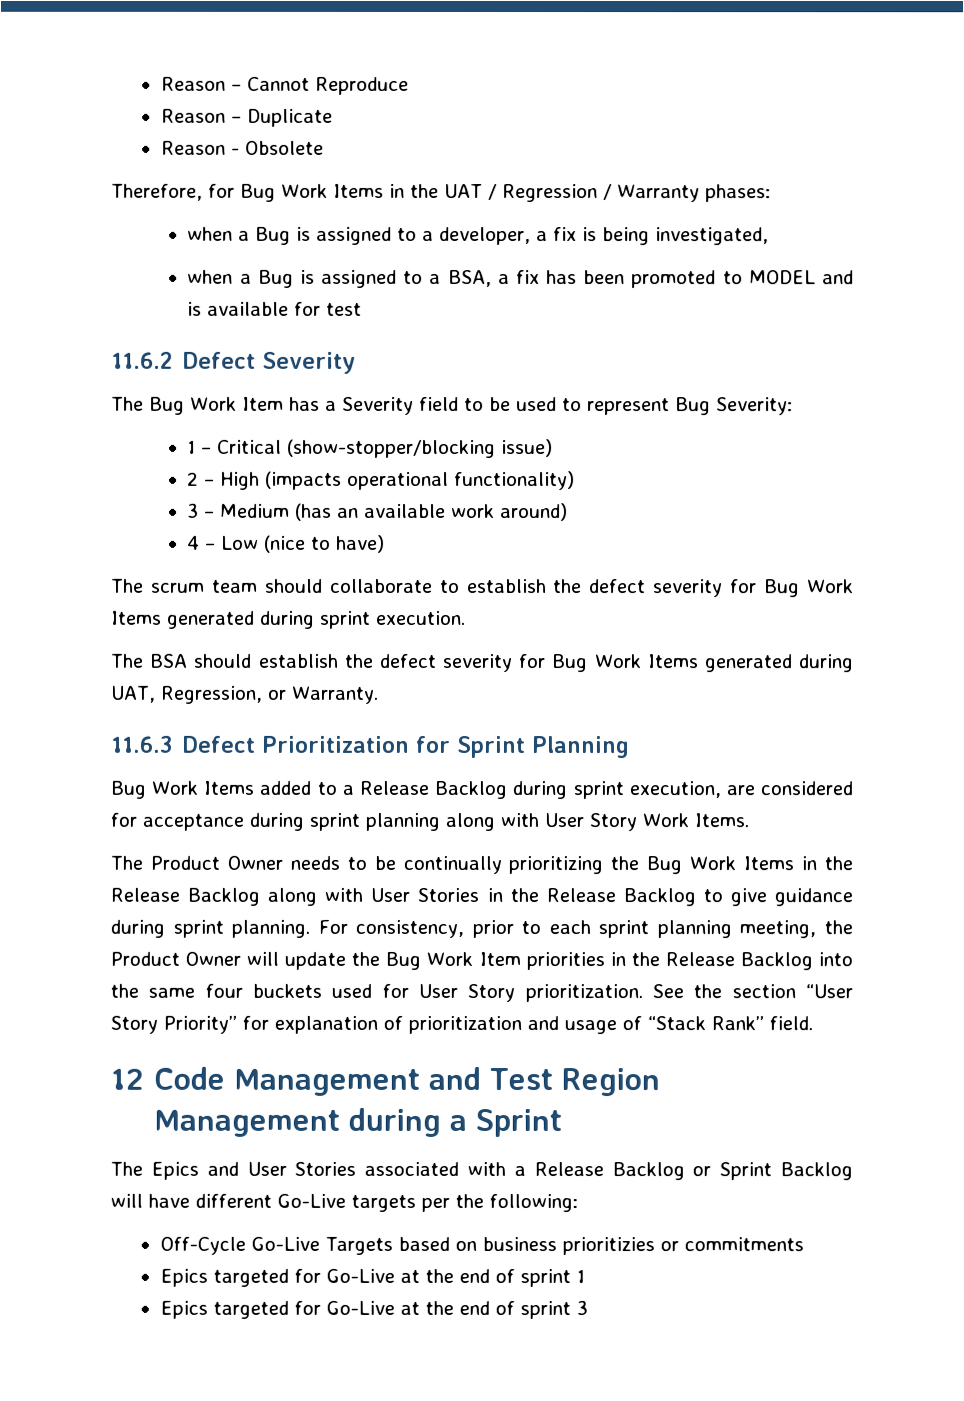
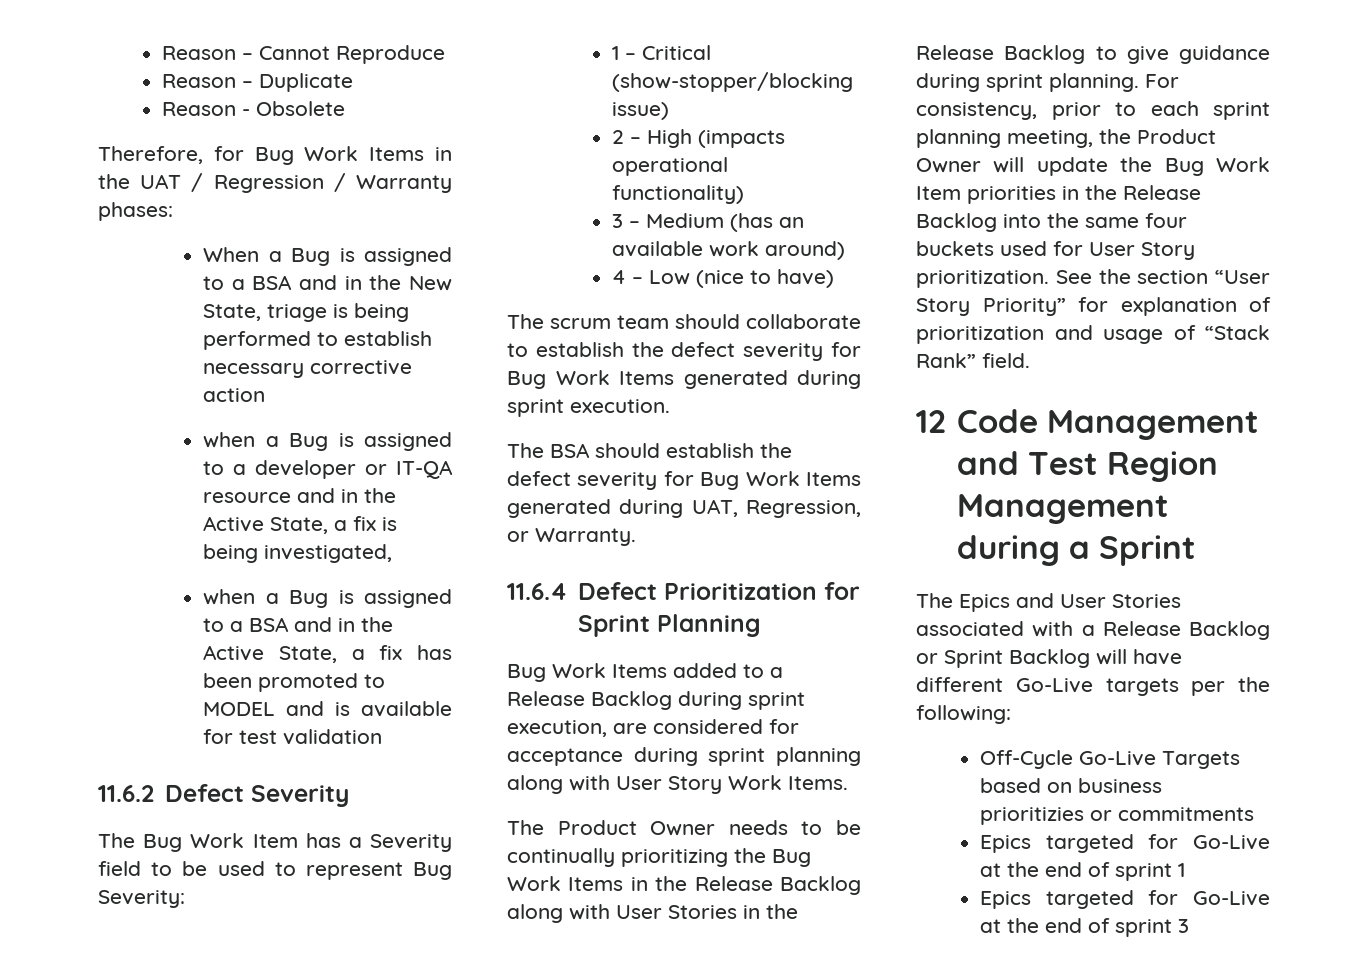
[187,226,532,246] // when a Bug is assigned to a developer, -> [203,247,452,266] [203,275,453,291] [203,303,410,322] [203,331,433,350] [203,360,413,378] [203,388,266,402] [203,432,452,451] [203,460,453,479] [203,488,397,503] [203,516,329,534] // When a Bug is assigned to a BSA and in the New State, triage is being performed to establish necessary corrective action // when a Bug is assigned to a developer or IT-QA resource and in the Active State,
[447,269,492,288] BSA, -> [249,617,394,632] [203,645,337,663] BSA and in the Active State,
(363, 309) none -> [283,729,383,745] validation
[110,735,172,753] 11.6.3 -> [507,583,567,600] 11.6.4

